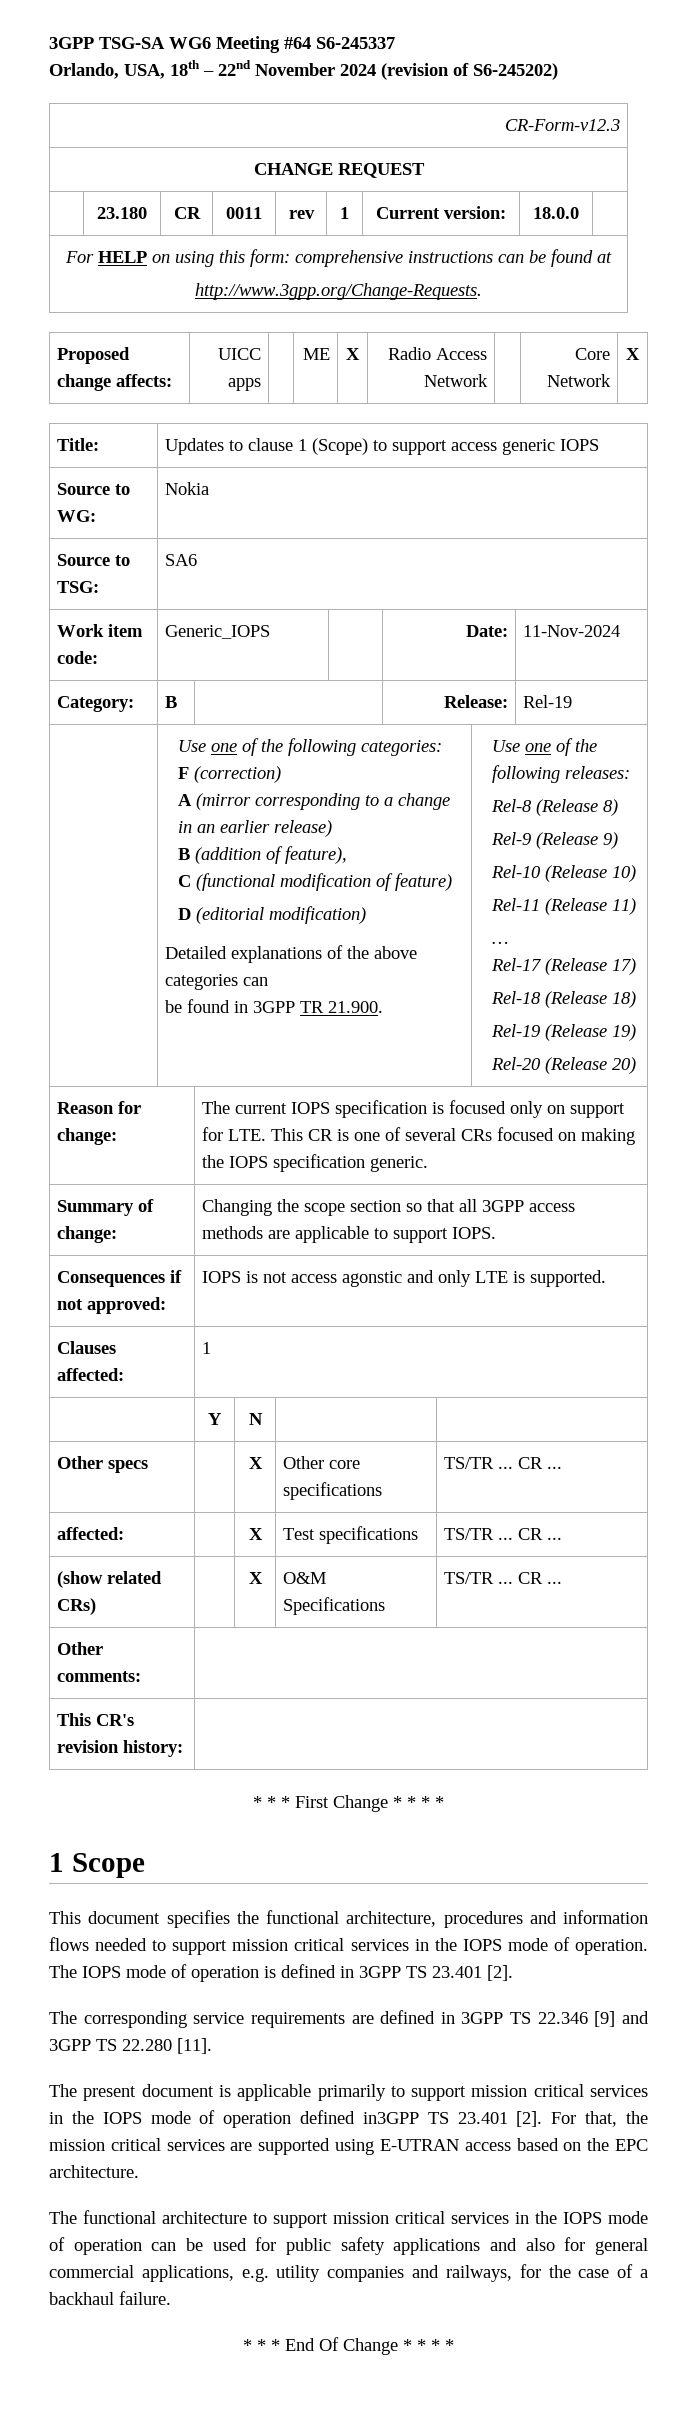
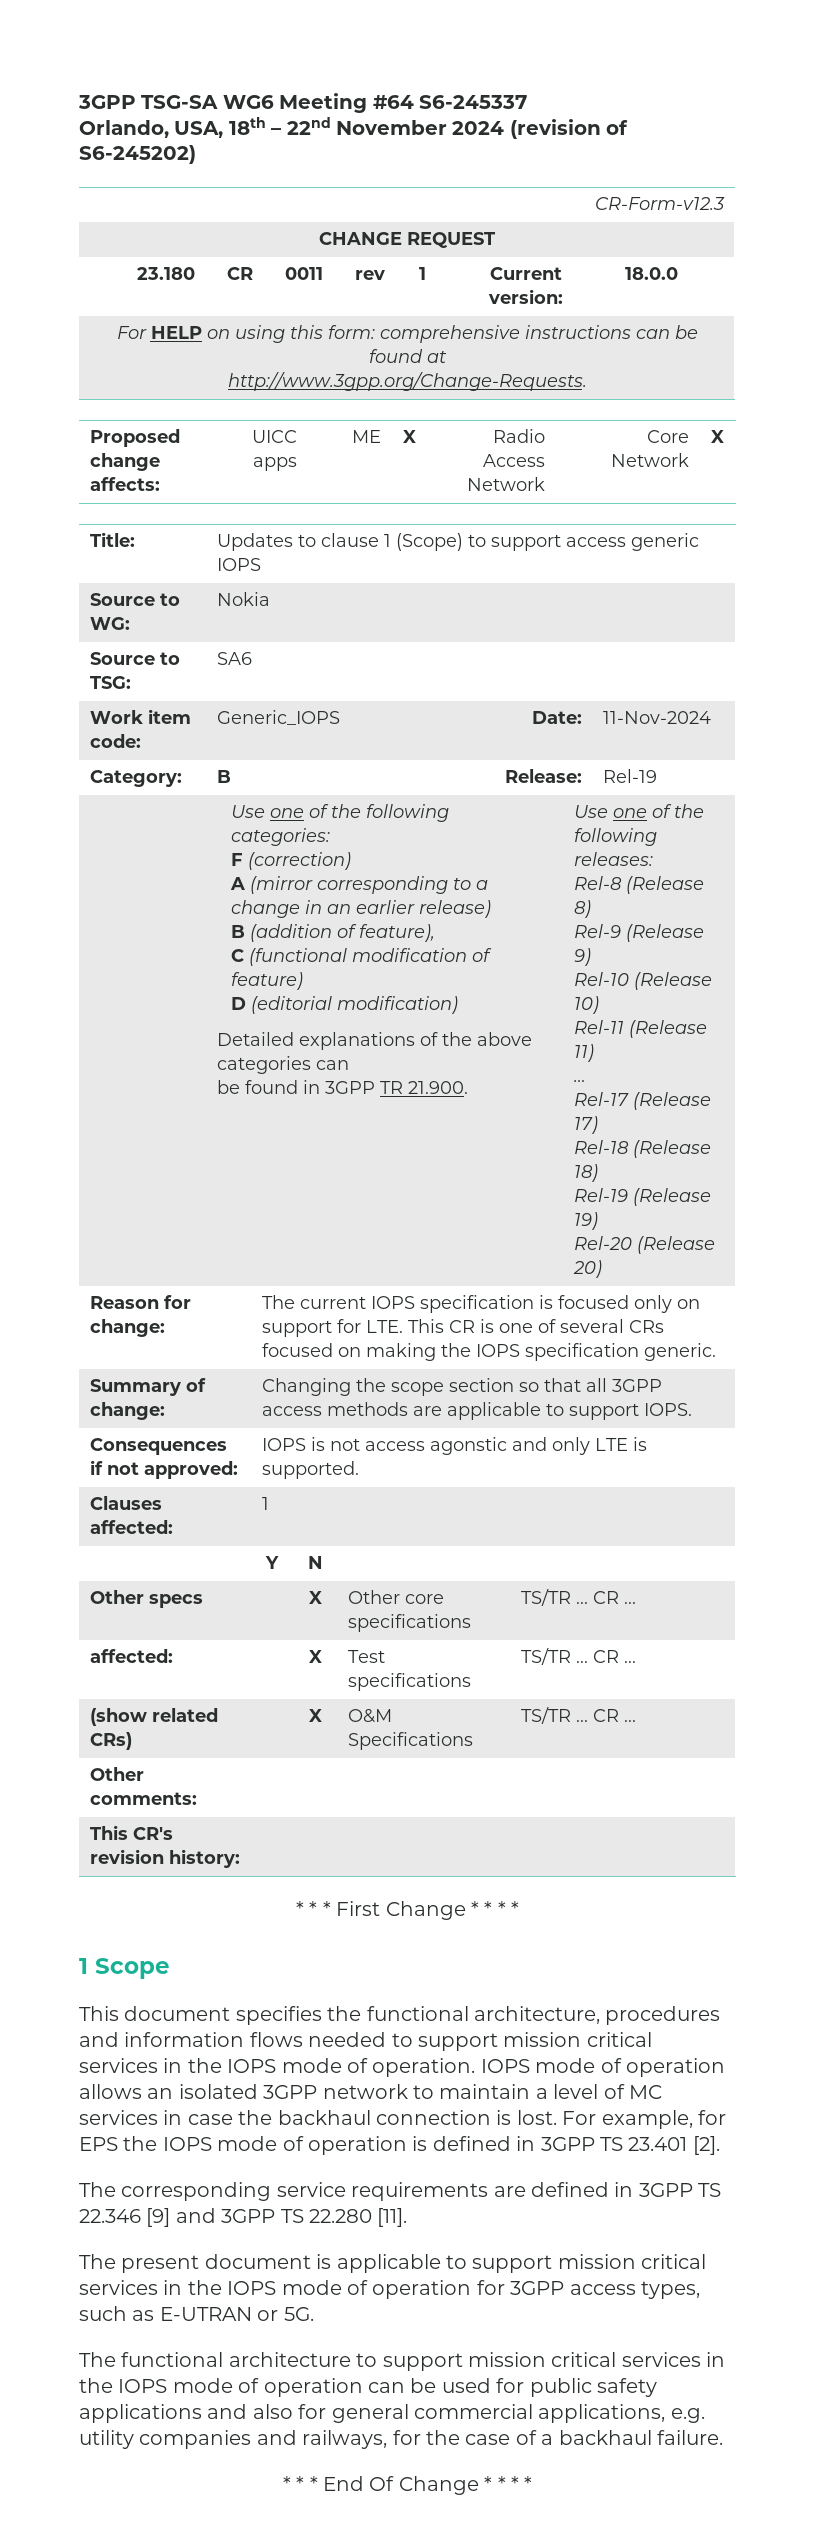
[49,1965,77,1978] The -> [480,2058,725,2077] [79,2084,662,2099] [79,2110,726,2129] [79,2136,158,2151] IOPS mode of operation allows an isolated 3GPP network to maintain a level of MC services in case the backhaul connection is lost. For example, for EPS the
[317,2084,386,2101] primarily -> (441, 2263) none
[300,2110,648,2127] [49,2138,649,2155] [49,2165,139,2178] defined in3GPP TS 23.401 [2]. For that, the mission critical services are supported using E-UTRAN access based on the EPC architecture. -> [476,2280,700,2299] [79,2306,314,2321] for 3GPP access types, such as E-UTRAN or 5G.

